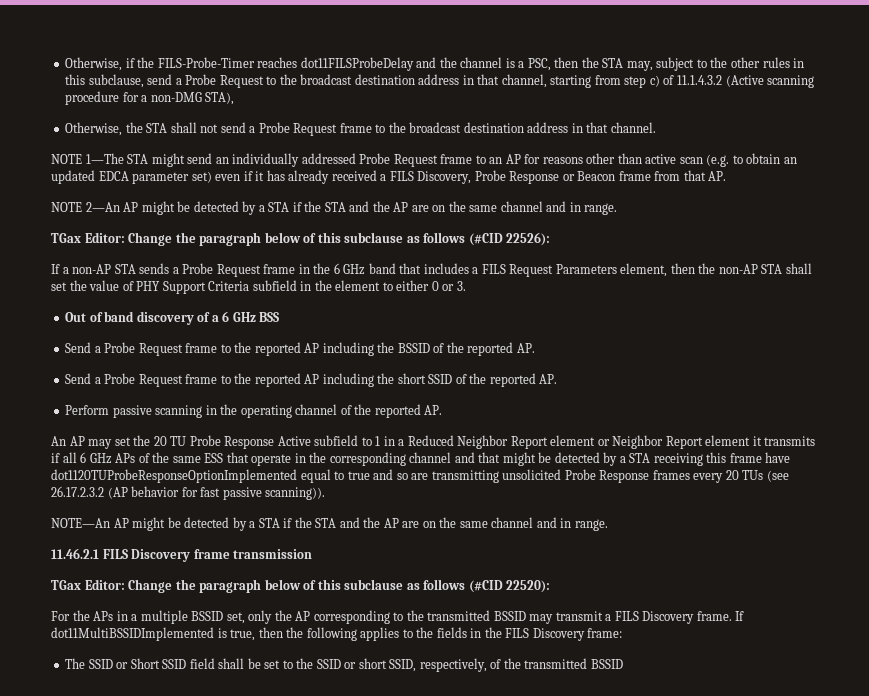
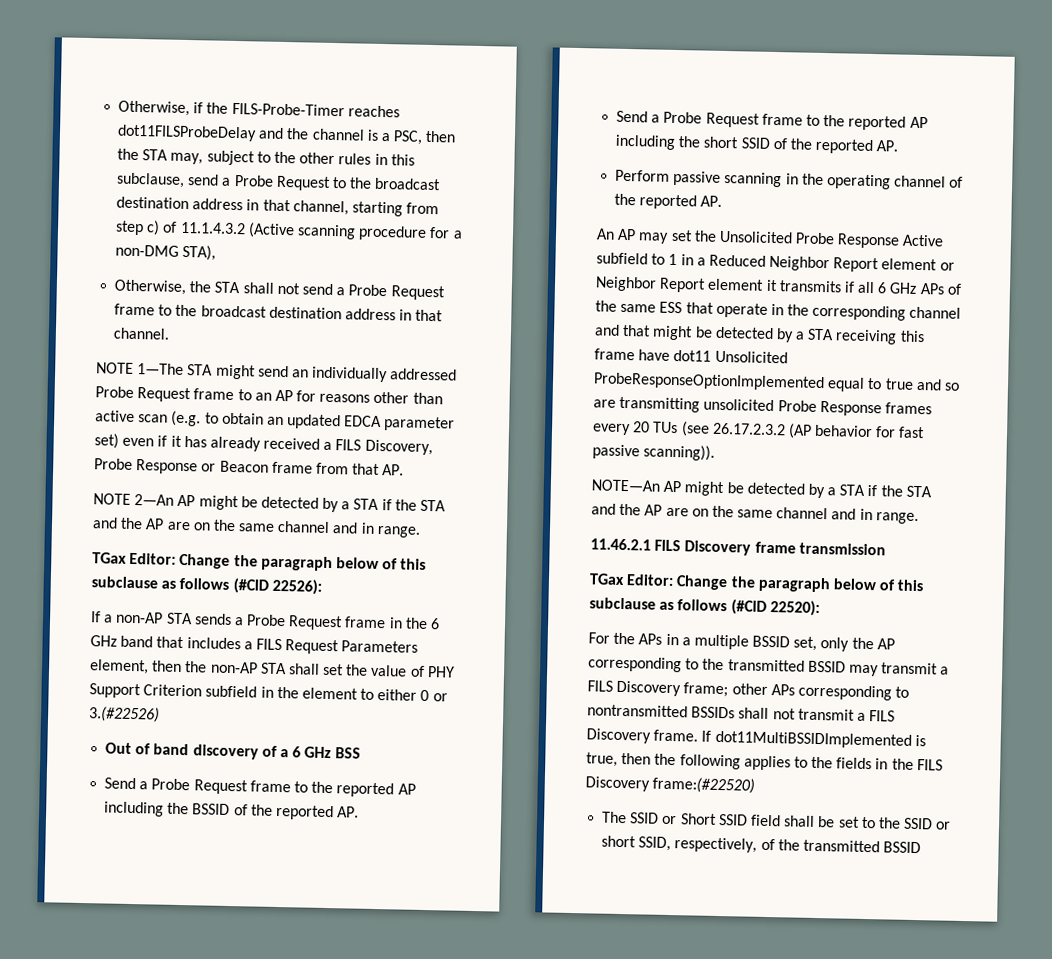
[208,281,250,291] Criteria -> [143,684,203,697] Criterion
[456,281,466,291] 3. -> [88,706,160,723] 3.(#22526)
[153,436,187,446] 20 TU -> [718,230,793,244] Unsolicited
[51,469,297,483] dot1120TUProbeResponseOptionImplemented -> [673,349,788,364] [593,372,825,392] dot11 Unsolicited ProbeResponseOptionImplemented
(695, 617) none -> [683,682,910,701] [587,704,896,722] [586,728,651,744] frame; other APs corresponding to nontransmitted BSSIDs shall not transmit a FILS Discovery
[587,628,623,638] frame: -> [652,776,756,794] frame:(#22520)

